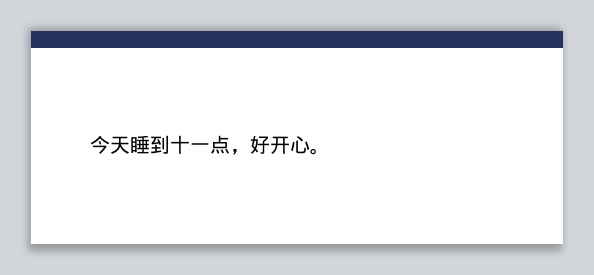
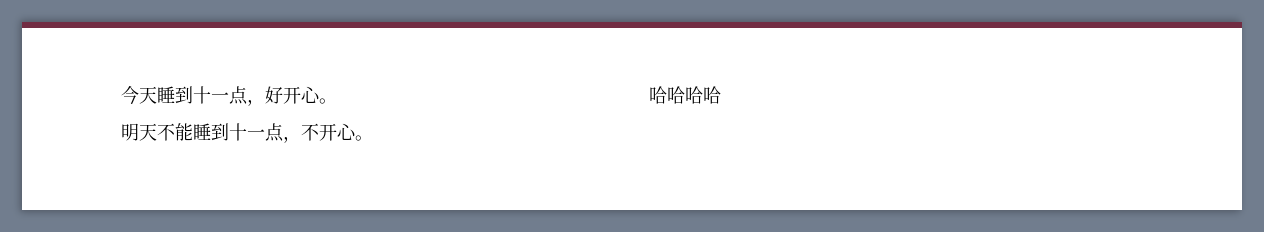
(330, 151) none -> [121,123,373,143] [649,86,721,104] // 明天不能睡到十一点，不开心。 // 哈哈哈哈

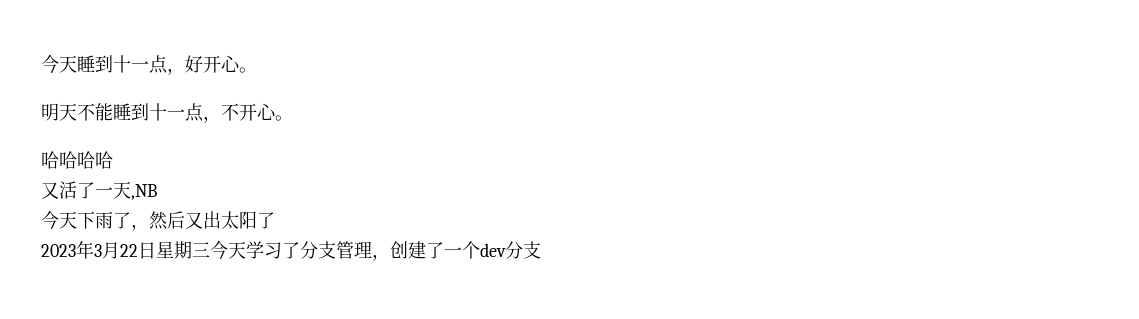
(721, 95) none -> [41,181,157,200] [41,211,275,231] [41,240,541,261] // 又活了一天,NB // 今天下雨了，然后又出太阳了 // 2023年3月22日星期三今天学习了分支管理，创建了一个dev分支

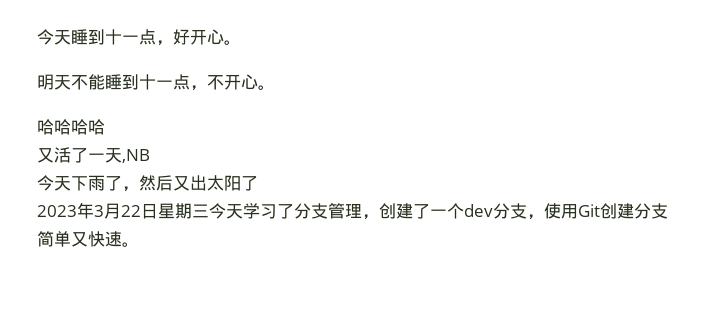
(541, 250) none -> [527,203,668,220] [37,231,139,247] ，使用Git创建分支简单又快速。

